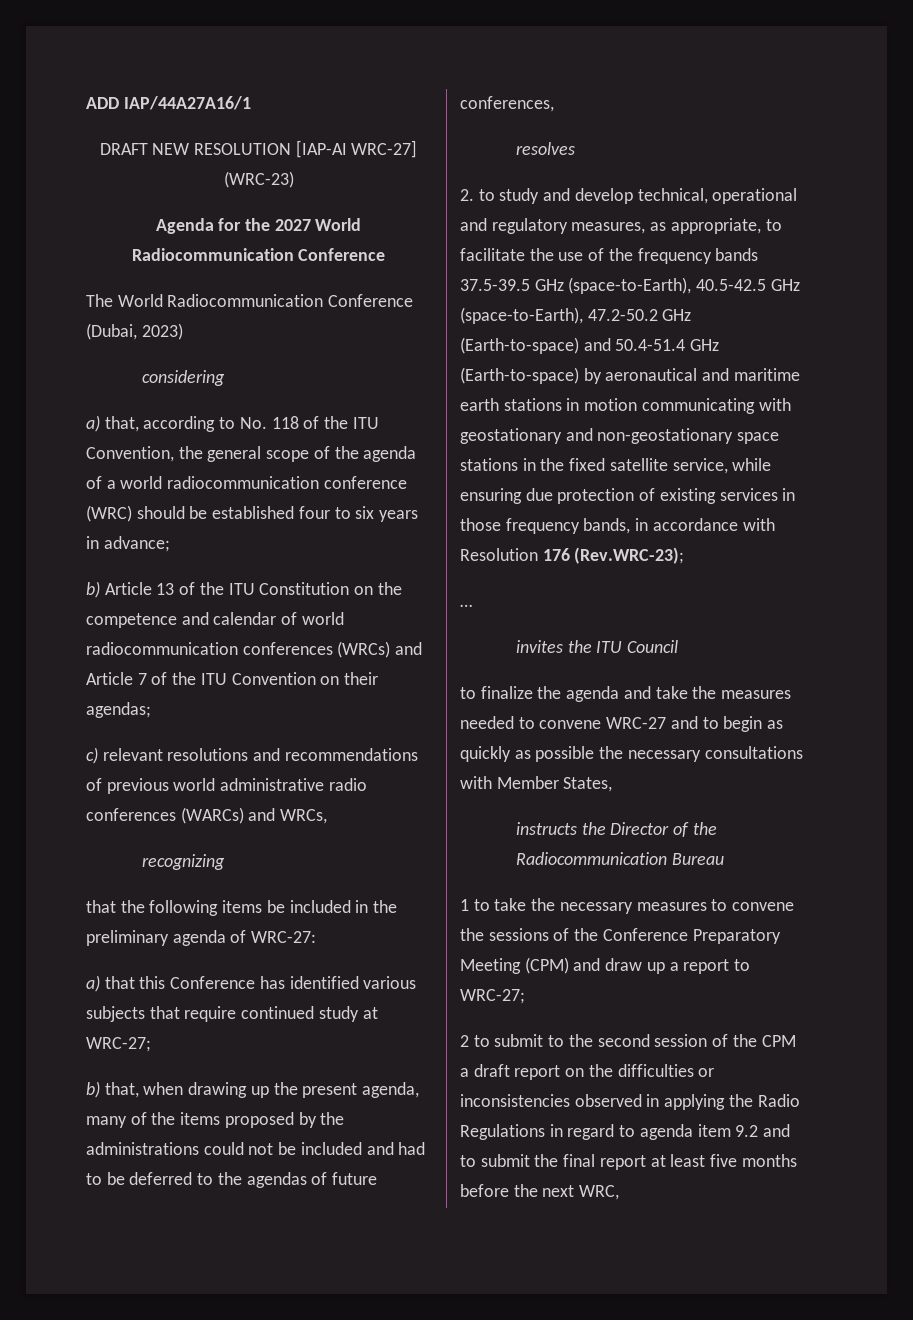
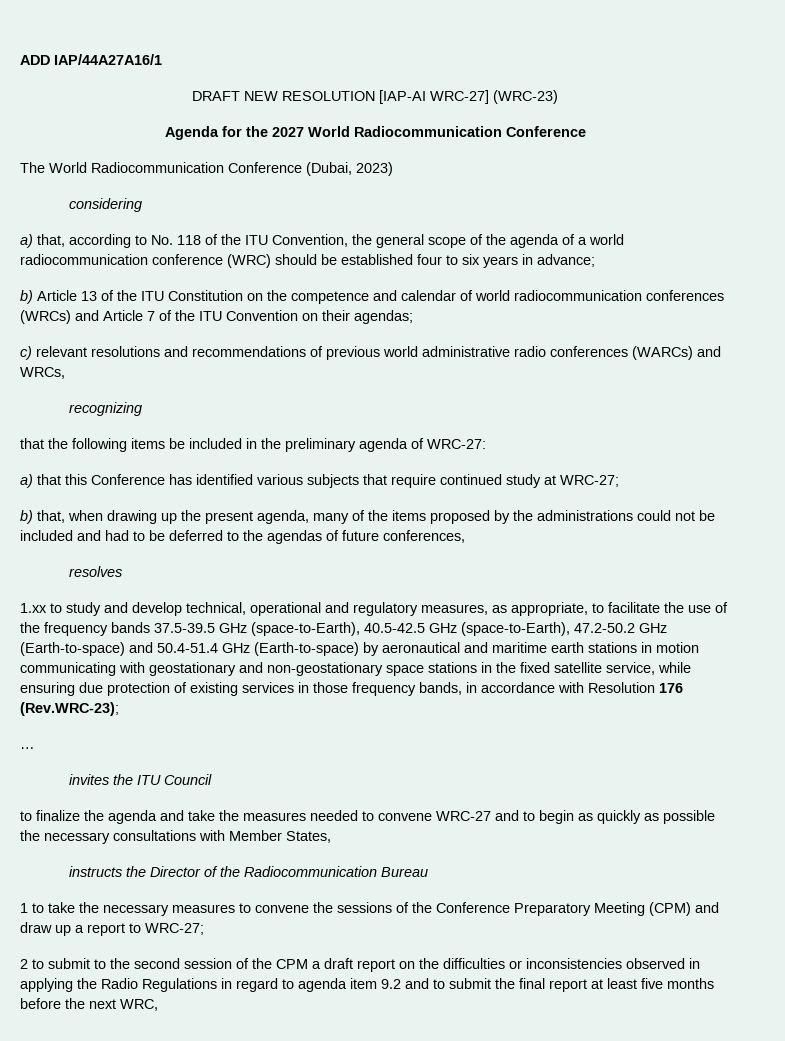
[460,189,474,201] 2. -> [20,603,47,613] 1.xx

